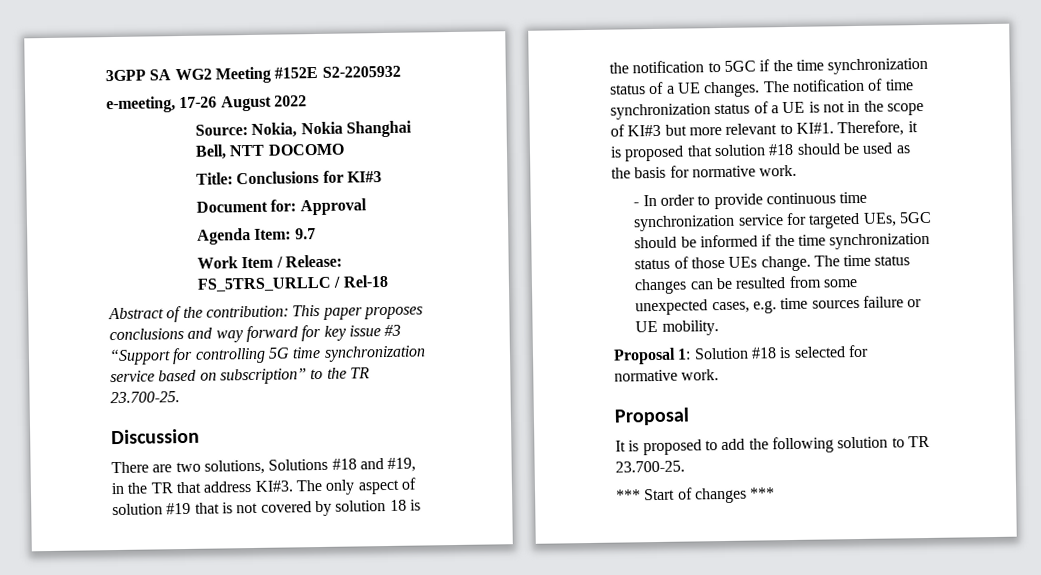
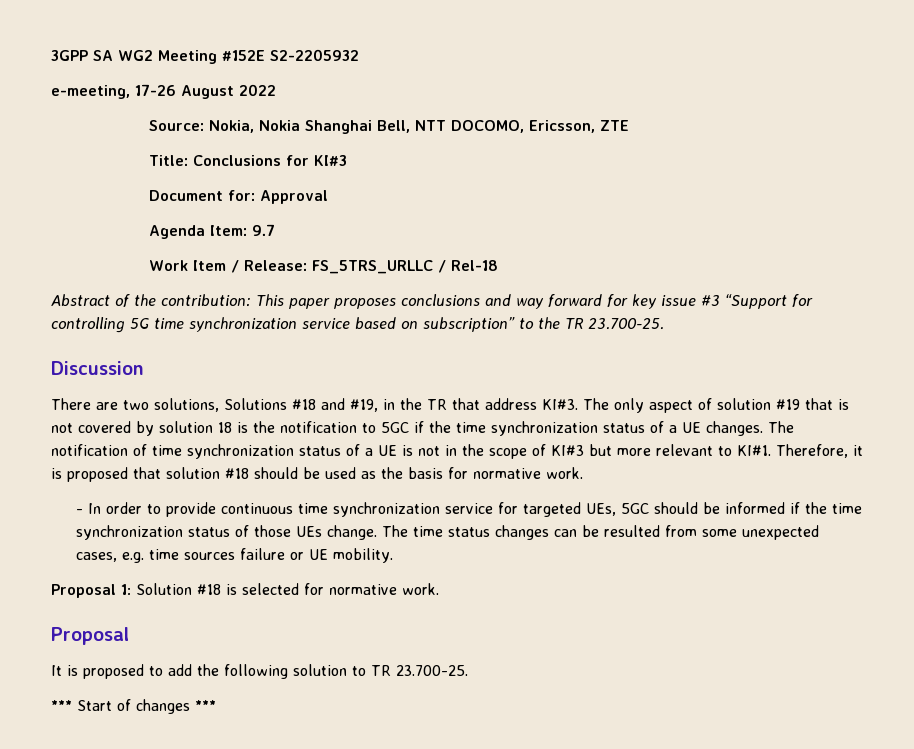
[267,143,345,156] DOCOMO -> [451,120,630,133] DOCOMO, Ericsson, ZTE

